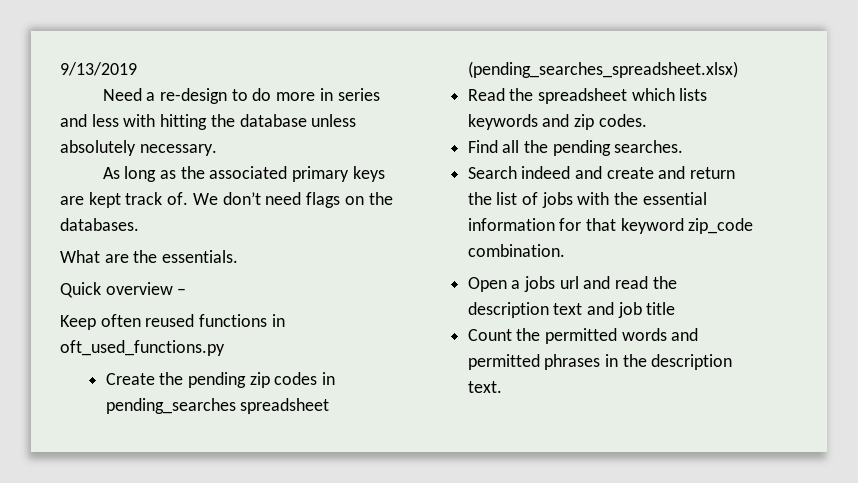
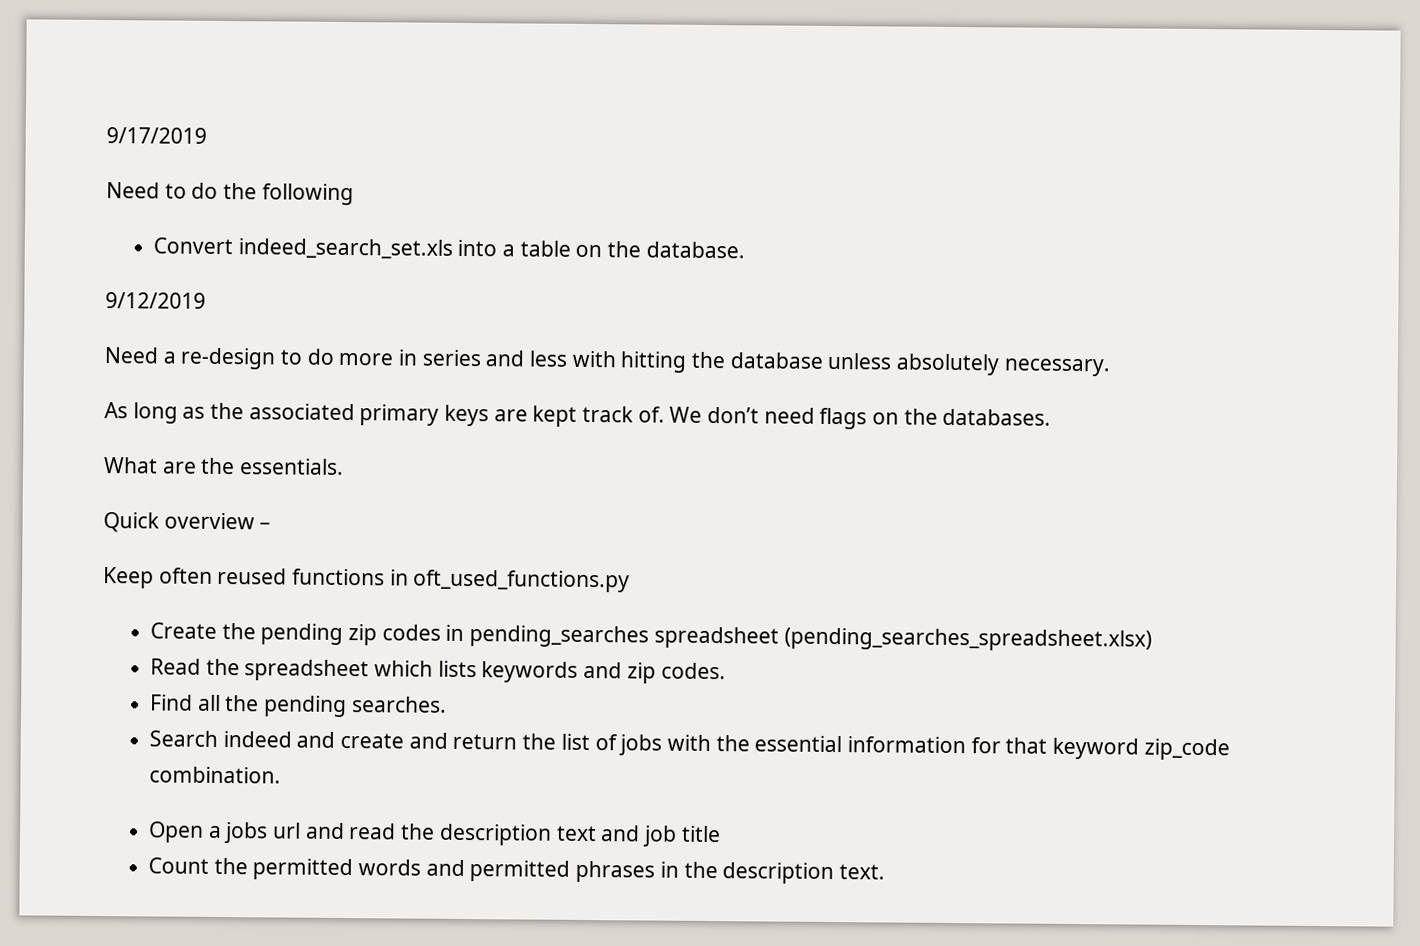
[60,62,137,76] 9/13/2019 -> [106,127,207,144] [106,182,354,206] [153,237,745,259] [105,292,206,309] 9/17/2019 // Need to do the following // Convert indeed_search_set.xls into a table on the database. // 9/12/2019

